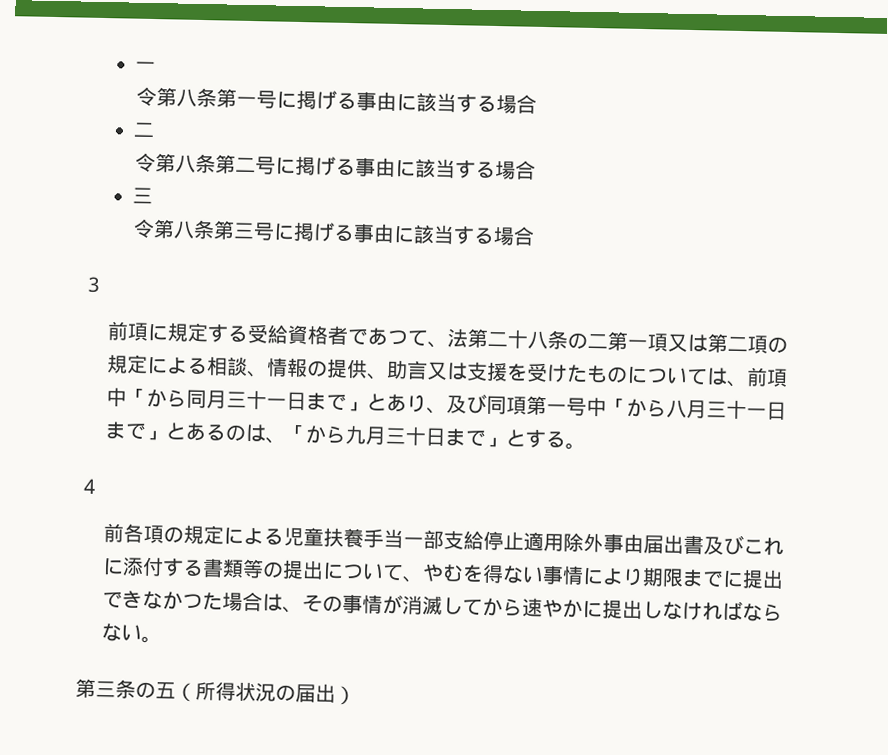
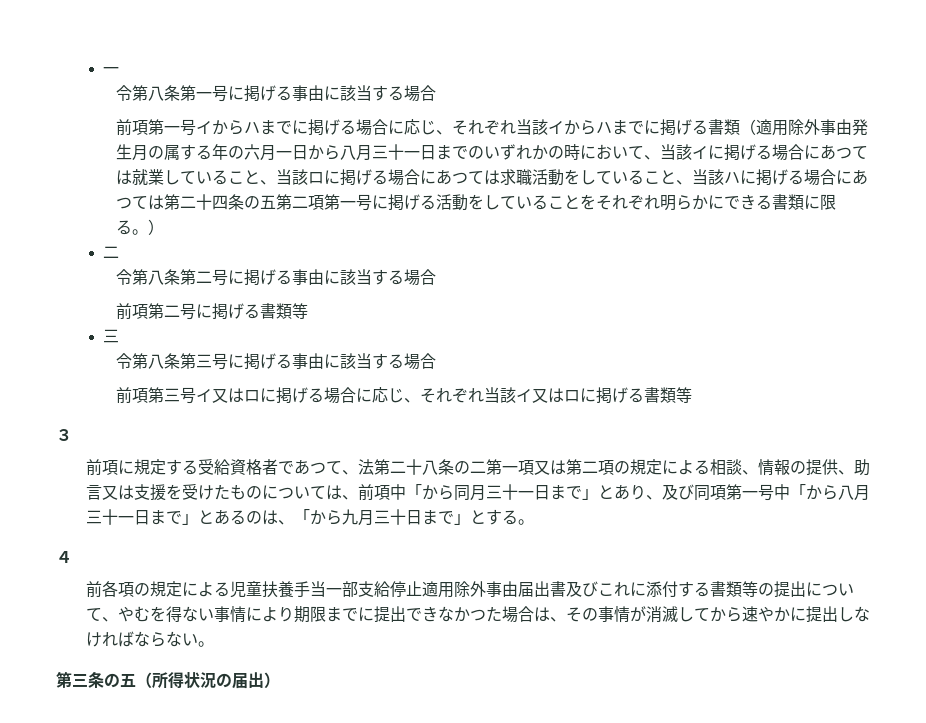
(538, 104) none -> [115,119,868,136] [115,144,868,161] [115,169,868,186] [115,194,836,211] [115,219,164,235] // 前項第一号イからハまでに掲げる場合に応じ、それぞれ当該イからハまでに掲げる書類（適用除外事由発生月の属する年の六月一日から八月三十一日までのいずれかの時において、当該イに掲げる場合にあつては就業していること、当該ロに掲げる場合にあつては求職活動をしていること、当該ハに掲げる場合にあつては第二十四条の五第二項第一号に掲げる活動をしていることをそれぞれ明らかにできる書類に限る。）
(537, 170) none -> [115,303,308,320] // 前項第二号に掲げる書類等
(536, 236) none -> [115,387,692,404] // 前項第三号イ又はロに掲げる場合に応じ、それぞれ当該イ又はロに掲げる書類等

